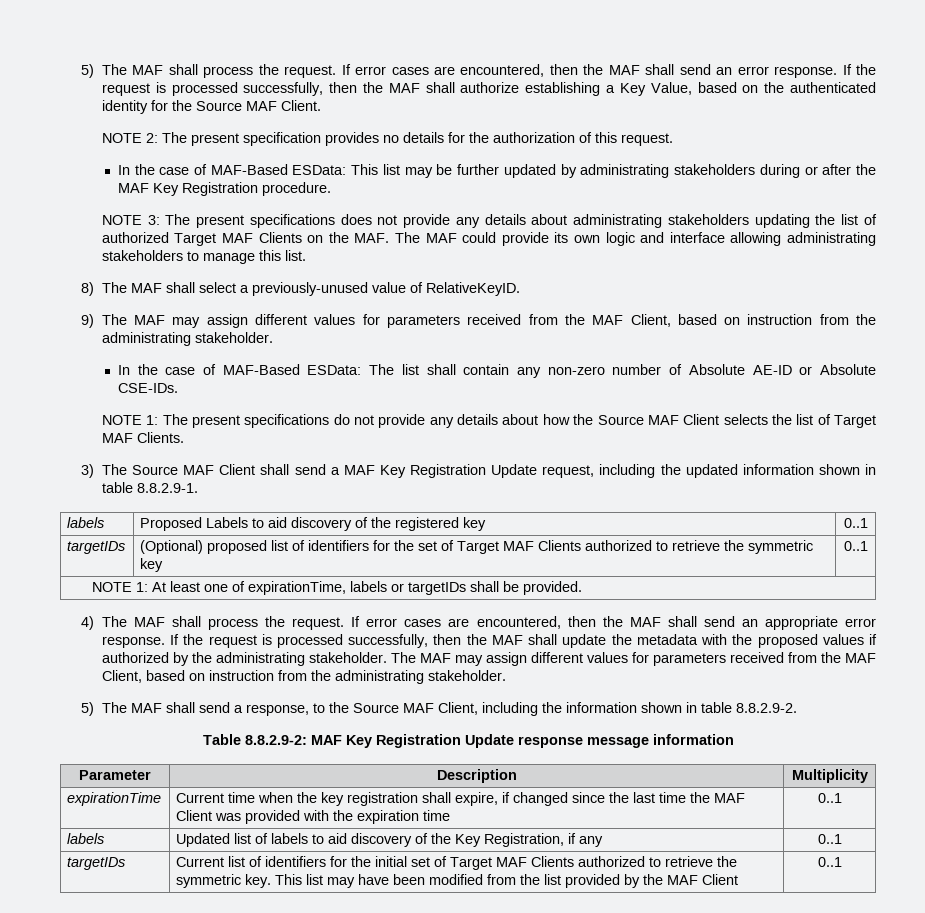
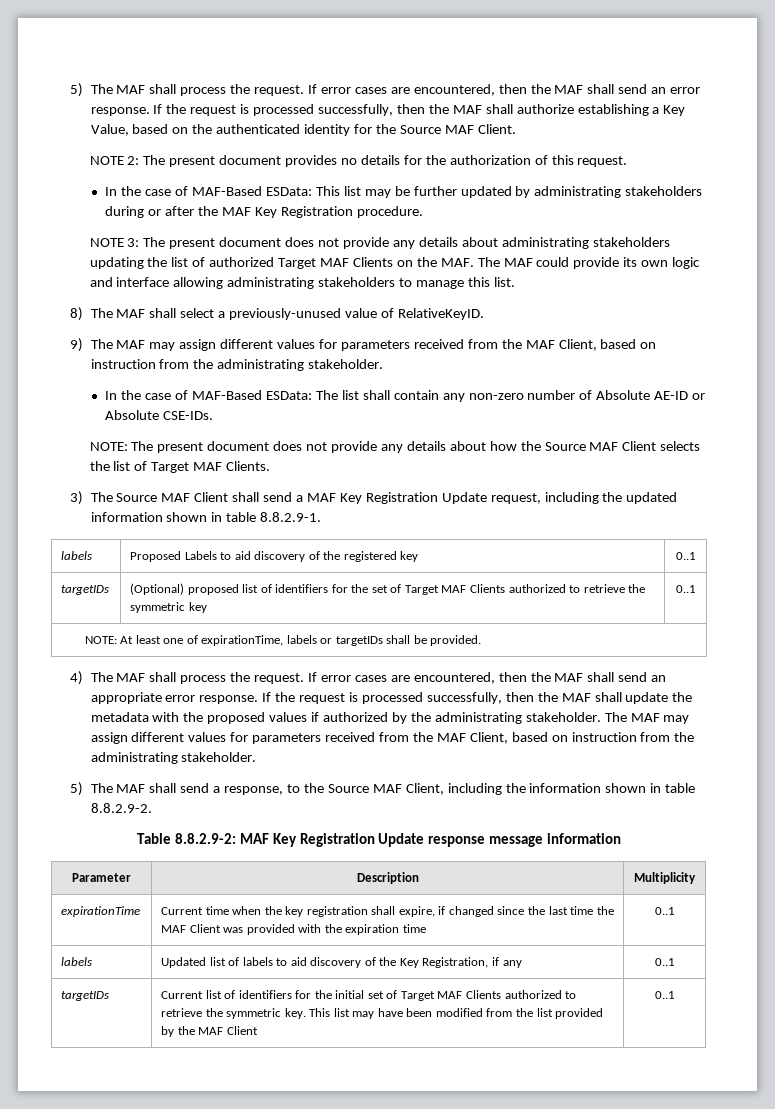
[242,132,321,146] specification -> [219,155,282,165] document
[249,214,335,228] specifications -> [219,237,282,247] document
[101,414,350,428] NOTE 1: The present specifications do -> [89,441,303,453] NOTE: The present document does
[92,582,149,592] NOTE 1: -> [84,636,117,644] NOTE:

